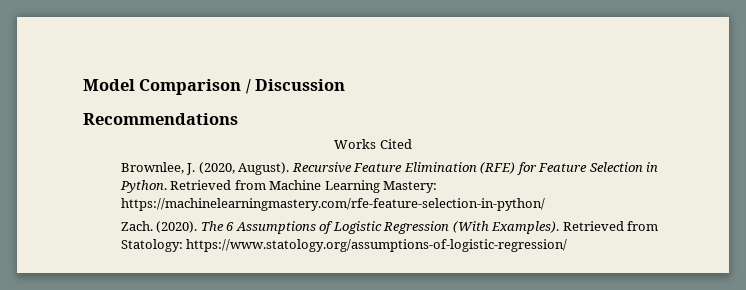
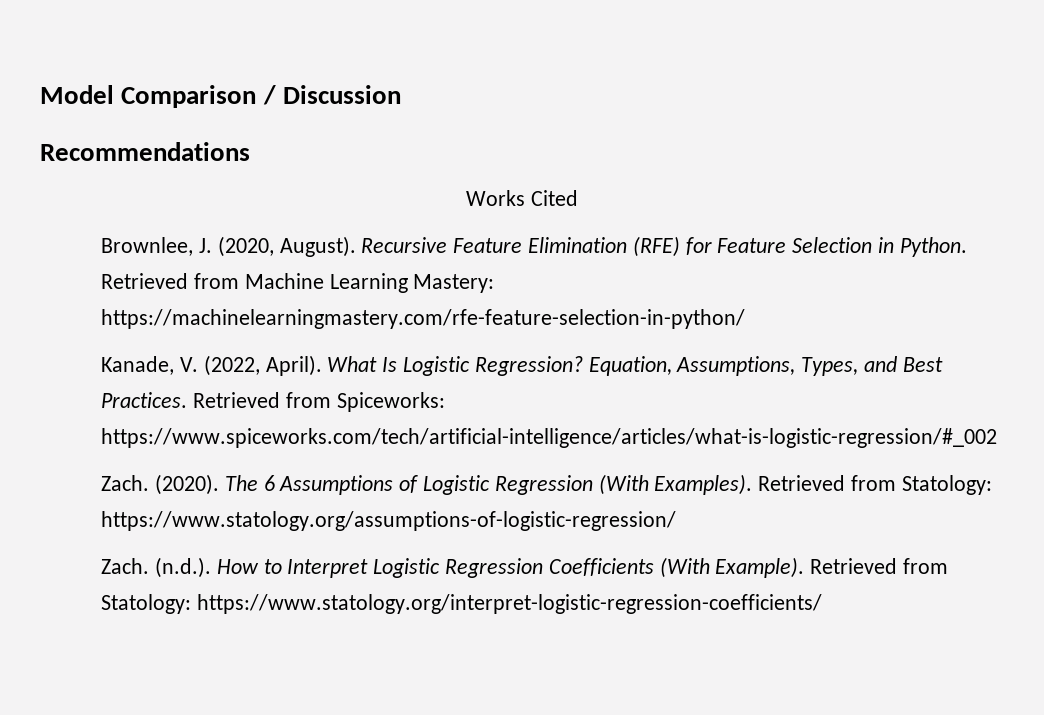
(545, 204) none -> [101,355,943,376] [101,392,445,412] [101,428,998,448] // Kanade, V. (2022, April). What Is Logistic Regression? Equation, Assumptions, Types, and Best Practices. Retrieved from Spiceworks: https://www.spiceworks.com/tech/artificial-intelligence/articles/what-is-logistic-regression/#_002
(568, 245) none -> [101,557,949,578] [101,594,823,614] // Zach. (n.d.). How to Interpret Logistic Regression Coefficients (With Example). Retrieved from Statology: https://www.statology.org/interpret-logistic-regression-coefficients/

